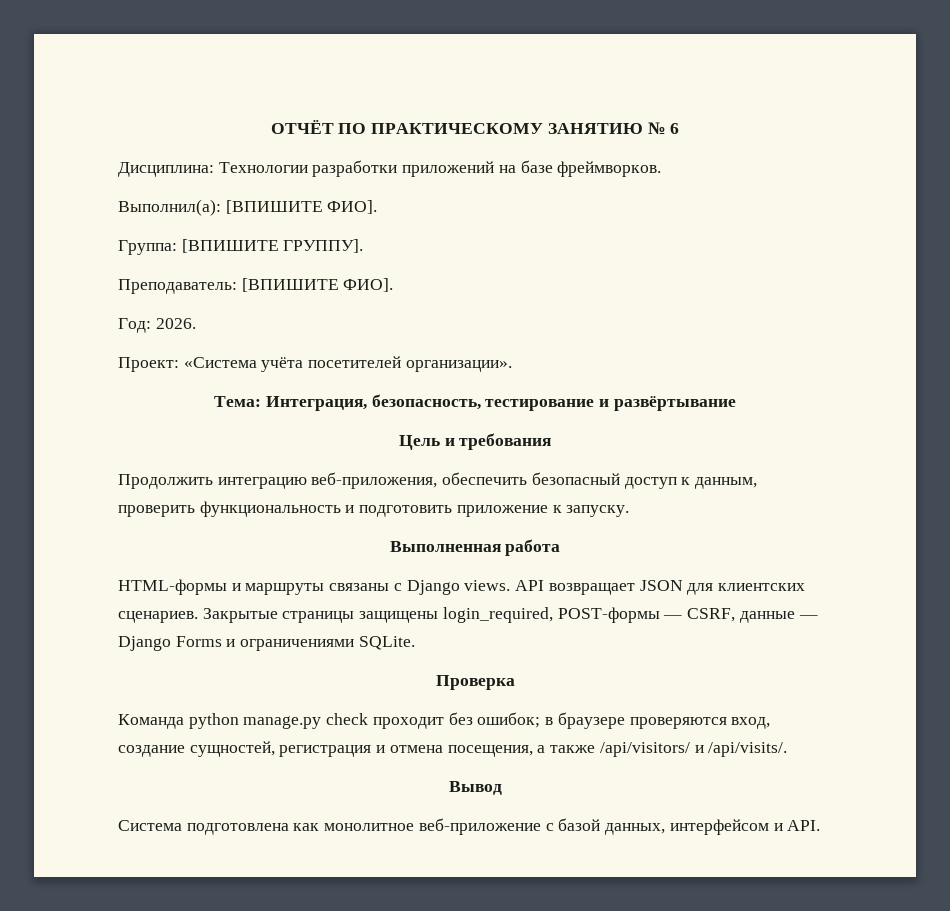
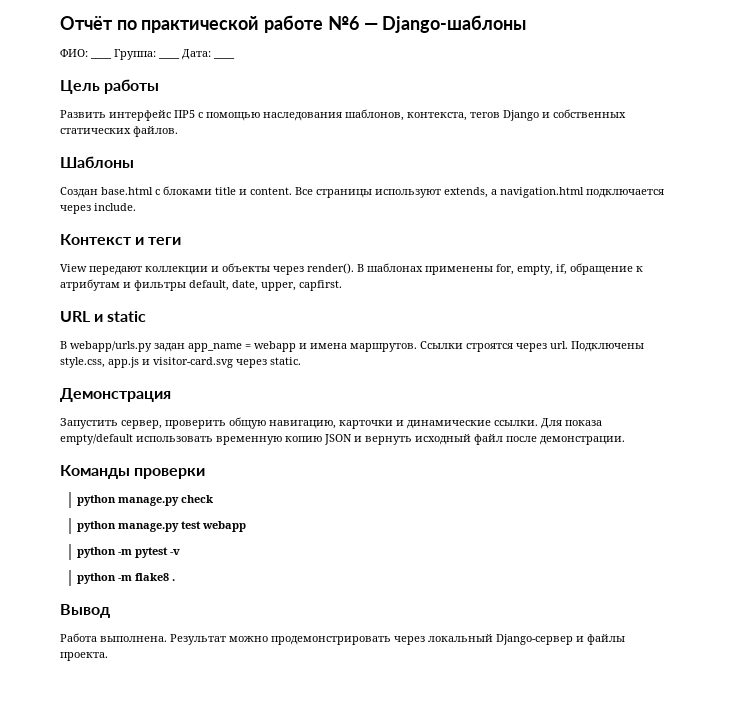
[270,120,680,134] [118,160,662,177] [118,199,378,216] [118,239,364,255] [118,278,394,294] [118,318,196,333] [118,356,512,372] [214,394,736,411] [398,433,552,450] [118,472,758,489] [118,501,630,517] [389,539,561,556] [118,579,805,595] [118,607,818,623] [118,636,415,651] [435,675,515,690] [118,712,771,729] [118,741,788,757] [448,781,502,795] [118,818,821,835] ОТЧЁТ ПО ПРАКТИЧЕСКОМУ ЗАНЯТИЮ № 6 // Дисциплина: Технологии разработки приложений на базе фреймворков. // Выполнил(а): [ВПИШИТЕ ФИО]. // Группа: [ВПИШИТЕ ГРУППУ]. // Преподаватель: [ВПИШИТЕ ФИО]. // Год: 2026. // Проект: «Система учёта посетителей организации». // Тема: Интеграция, безопасность, тестирование и развёртывание // Цель и требования // Продолжить интеграцию веб-приложения, обеспечить безопасный доступ к данным, проверить функциональность и подготовить приложение к запуску. // Выполненная работа // HTML-формы и маршруты связаны с Django views. API возвращает JSON для клиентских сценариев. Закрытые страницы защищены login_required, POST-формы — CSRF, данные — Django Forms и ограничениями SQLite. // Проверка // Команда python manage.py check проходит без ошибок; в браузере проверяются вход, создание сущностей, регистрация и отмена посещения, а также /api/visitors/ и /api/visits/. // Вывод // Система подготовлена как монолитное веб-приложение с базой данных, интерфейсом и API. -> [60,15,527,33] [60,49,88,57] [90,49,235,60] [60,79,160,94] [60,109,626,121] [60,126,178,137] [60,156,134,168] [60,186,664,198] [60,203,136,214] [60,234,182,245] [60,263,643,275] [60,279,342,291] [60,311,147,322] [60,341,644,352] [60,357,301,368] [60,388,171,402] [60,417,602,429] [60,434,625,445] [60,465,206,479] [77,495,214,506] [77,521,247,532] [77,547,181,558] [77,573,176,584] [60,604,110,618] [60,633,625,645] [60,652,108,661] Отчёт по практической работе №6 — Django-шаблоны // ФИО: ____ Группа: ____ Дата: ____ // Цель работы // Развить интерфейс ПР5 с помощью наследования шаблонов, контекста, тегов Django и собственных статических файлов. // Шаблоны // Создан base.html с блоками title и content. Все страницы используют extends, а navigation.html подключается через include. // Контекст и теги // View передают коллекции и объекты через render(). В шаблонах применены for, empty, if, обращение к атрибутам и фильтры default, date, upper, capfirst. // URL и static // В webapp/urls.py задан app_name = webapp и имена маршрутов. Ссылки строятся через url. Подключены style.css, app.js и visitor-card.svg через static. // Демонстрация // Запустить сервер, проверить общую навигацию, карточки и динамические ссылки. Для показа empty/default использовать временную копию JSON и вернуть исходный файл после демонстрации. // Команды проверки // python manage.py check // python manage.py test webapp // python -m pytest -v // python -m flake8 . // Вывод // Работа выполнена. Результат можно продемонстрировать через локальный Django-сервер и файлы проекта.

